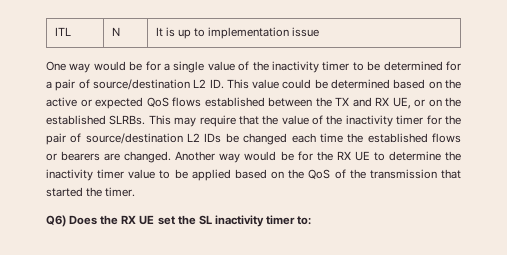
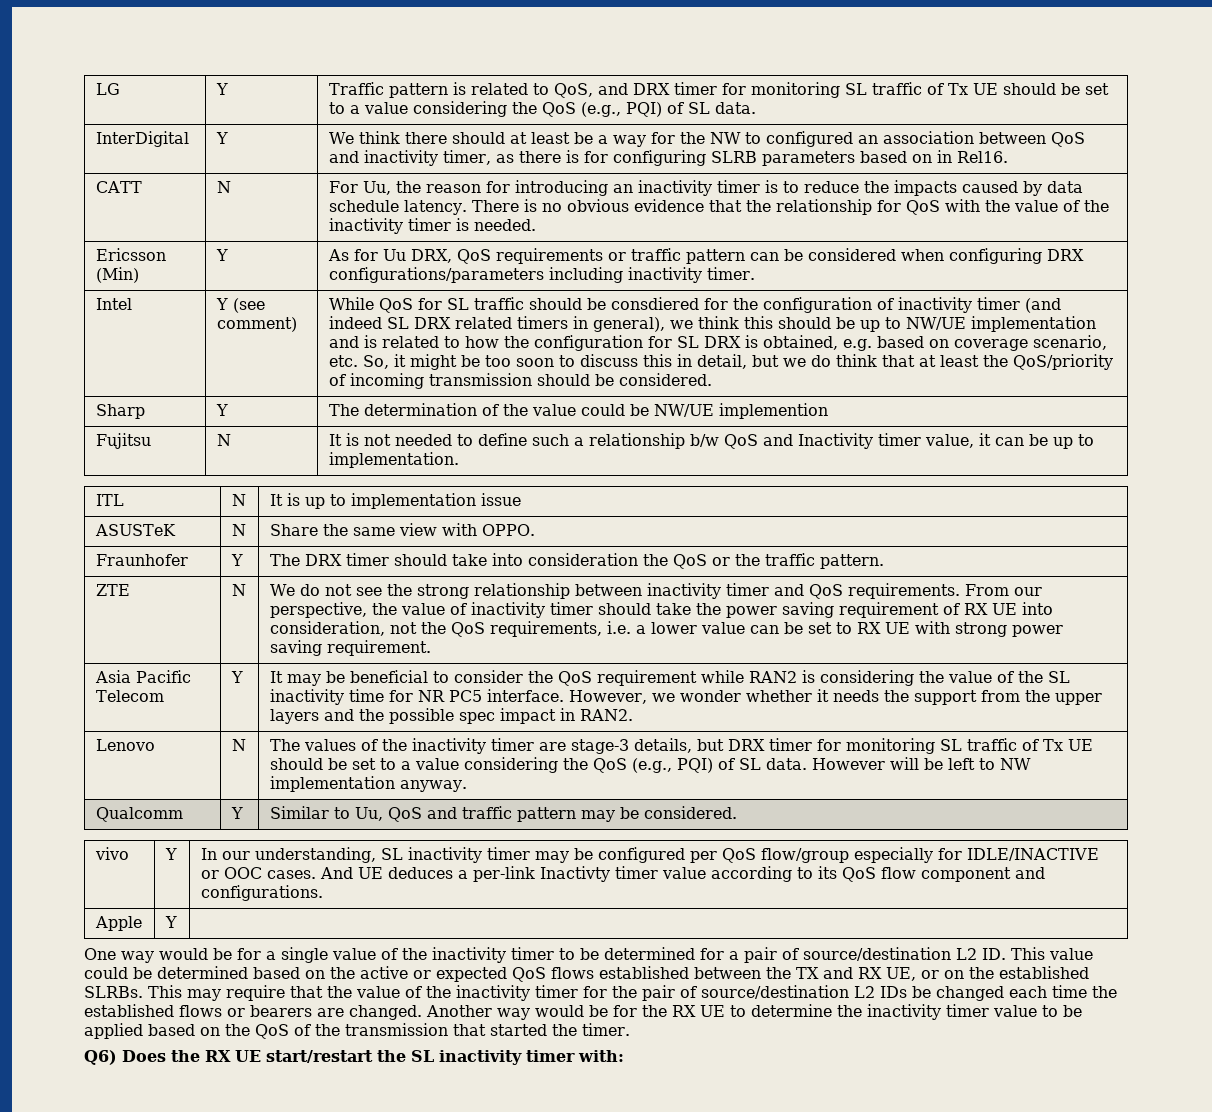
(54, 31) none -> [95,83,120,95] [215,83,228,95] [328,82,1109,98] [328,101,756,117] [95,131,189,147] [215,132,228,144] [328,131,1085,147] [328,150,1008,166] [95,181,142,193] [216,181,231,193] [328,180,1083,196] [328,199,1109,215] [328,218,536,234] [95,248,166,261] [95,267,139,283] [215,249,228,261] [327,248,1084,264] [328,267,755,283] [95,298,132,310] [215,298,265,313] [216,317,297,332] [328,297,1061,313] [328,316,1096,332] [328,335,1107,351] [328,354,1113,370] [328,373,712,389] [95,404,145,419] [215,404,228,416] [328,403,828,419] [95,433,151,449] [216,434,231,446] [328,433,1094,449] [328,452,459,468] LG | Y | Traffic pattern is related to QoS, and DRX timer for monitoring SL traffic of Tx UE should be set to a value considering the QoS (e.g., PQI) of SL data. // InterDigital | Y | We think there should at least be a way for the NW to configured an association between QoS and inactivity timer, as there is for configuring SLRB parameters based on in Rel16. // CATT | N | For Uu, the reason for introducing an inactivity timer is to reduce the impacts caused by data schedule latency. There is no obvious evidence that the relationship for QoS with the value of the inactivity timer is needed. // Ericsson (Min) | Y | As for Uu DRX, QoS requirements or traffic pattern can be considered when configuring DRX configurations/parameters including inactivity timer. // Intel | Y (see comment) | While QoS for SL traffic should be consdiered for the configuration of inactivity timer (and indeed SL DRX related timers in general), we think this should be up to NW/UE implementation and is related to how the configuration for SL DRX is obtained, e.g. based on coverage scenario, etc. So, it might be too soon to discuss this in detail, but we do think that at least the QoS/priority of incoming transmission should be considered. // Sharp | Y | The determination of the value could be NW/UE implemention // Fujitsu | N | It is not needed to define such a relationship b/w QoS and Inactivity timer value, it can be up to implementation. //
(320, 32) none -> [94,524,176,536] [231,524,246,536] [269,523,535,536] [95,554,188,566] [230,554,243,566] [269,553,884,569] [95,584,130,596] [231,584,246,596] [269,583,1042,599] [269,602,1053,618] [269,621,1063,637] [269,640,431,656] [94,670,191,683] [95,690,164,702] [230,671,243,683] [269,670,1070,686] [269,689,1102,705] [269,708,633,724] [95,739,155,751] [231,739,246,751] [269,738,1093,754] [269,757,1031,773] [269,776,467,792] [95,807,183,822] [230,807,243,819] [269,806,737,822] [94,847,129,860] [164,848,177,860] [200,847,1099,863] [200,866,1045,882] [200,885,323,901] [94,916,142,931] [164,916,177,928] // ASUSTeK | N | Share the same view with OPPO. // Fraunhofer | Y | The DRX timer should take into consideration the QoS or the traffic pattern. // ZTE | N | We do not see the strong relationship between inactivity timer and QoS requirements. From our perspective, the value of inactivity timer should take the power saving requirement of RX UE into consideration, not the QoS requirements, i.e. a lower value can be set to RX UE with strong power saving requirement. // Asia Pacific Telecom | Y | It may be beneficial to consider the QoS requirement while RAN2 is considering the value of the SL inactivity time for NR PC5 interface. However, we wonder whether it needs the support from the upper layers and the possible spec impact in RAN2. // Lenovo | N | The values of the inactivity timer are stage-3 details, but DRX timer for monitoring SL traffic of Tx UE should be set to a value considering the QoS (e.g., PQI) of SL data. However will be left to NW implementation anyway. // Qualcomm | Y | Similar to Uu, QoS and traffic pattern may be considered. // vivo | Y | In our understanding, SL inactivity timer may be configured per QoS flow/group especially for IDLE/INACTIVE or OOC cases. And UE deduces a per-link Inactivty timer value according to its QoS flow component and configurations. // Apple | Y |
[157,216,175,225] set -> [266,1050,373,1063] start/restart
[297,216,312,225] to: -> [578,1050,624,1062] with:

